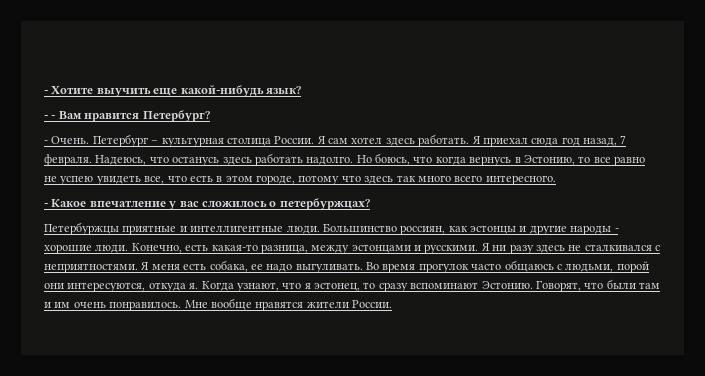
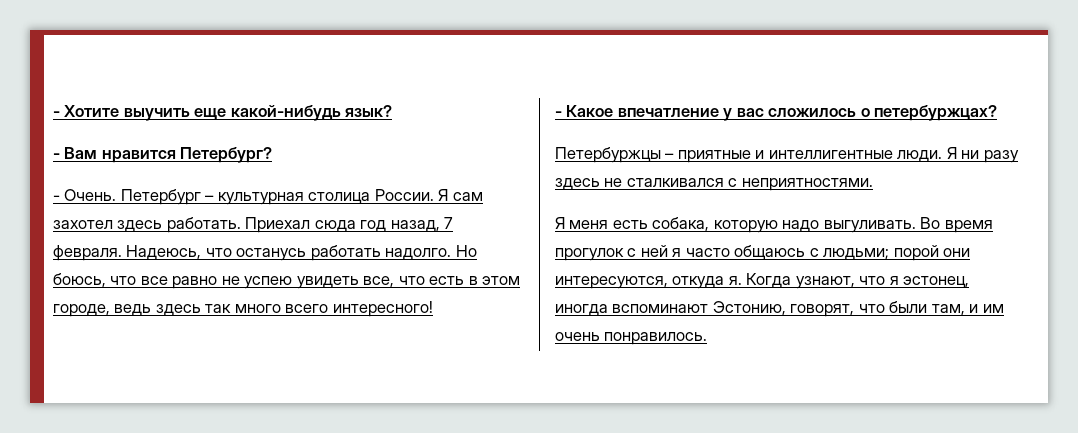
[51,115,56,119] - -> (60, 156) none
[351,137,383,144] хотел -> [53,220,113,229] захотел
[472,136,528,147] Я приехал -> [245,217,311,233] Приехал
[222,157,252,165] здесь -> (307, 254) none
[435,155,591,166] когда вернусь в Эстонию, то -> (137, 280) none
[298,175,361,185] потому что -> [114,304,152,316] ведь
[485,175,556,185] интересного. -> [332,301,433,317] интересного!
(119, 228) none -> [665,153,675,159] –
[322,223,619,235] [44,243,479,254] Большинство россиян, как эстонцы и другие народы - хорошие люди. Конечно, есть какая-то разница, между эстонцами и русскими. -> (943, 156) none
(138, 268) none -> (873, 184) //
[250,264,263,270] ее -> [713,220,778,233] которую
(469, 268) none -> [627,245,682,257] с ней я
[565,264,614,272] людьми, -> [823,248,890,260] людьми;
[363,281,581,292] то сразу вспоминают Эстонию. Говорят, -> [555,301,855,317] иногда вспоминают Эстонию, говорят,
[639,282,660,289] там -> [931,304,965,315] там,
[184,298,392,311] Мне вообще нравятся жители России. -> (708, 338) none

